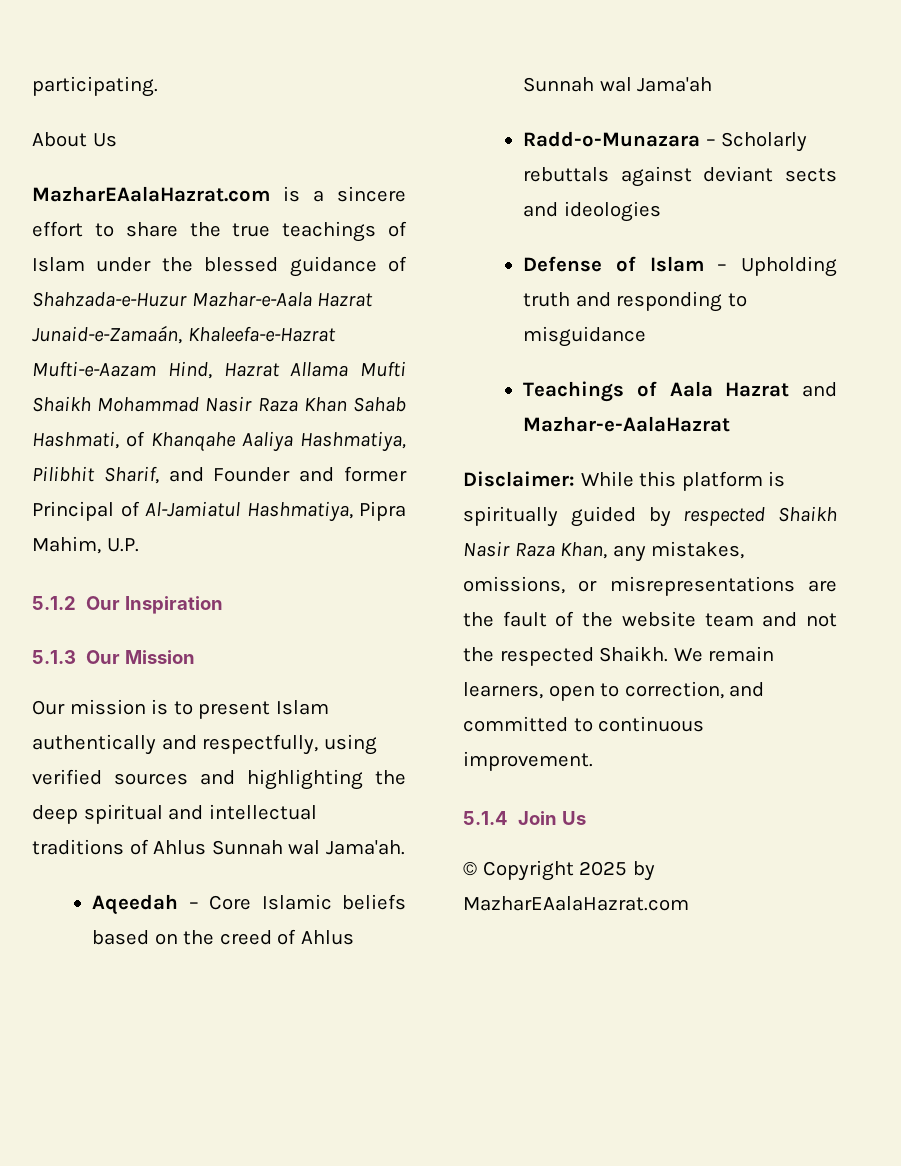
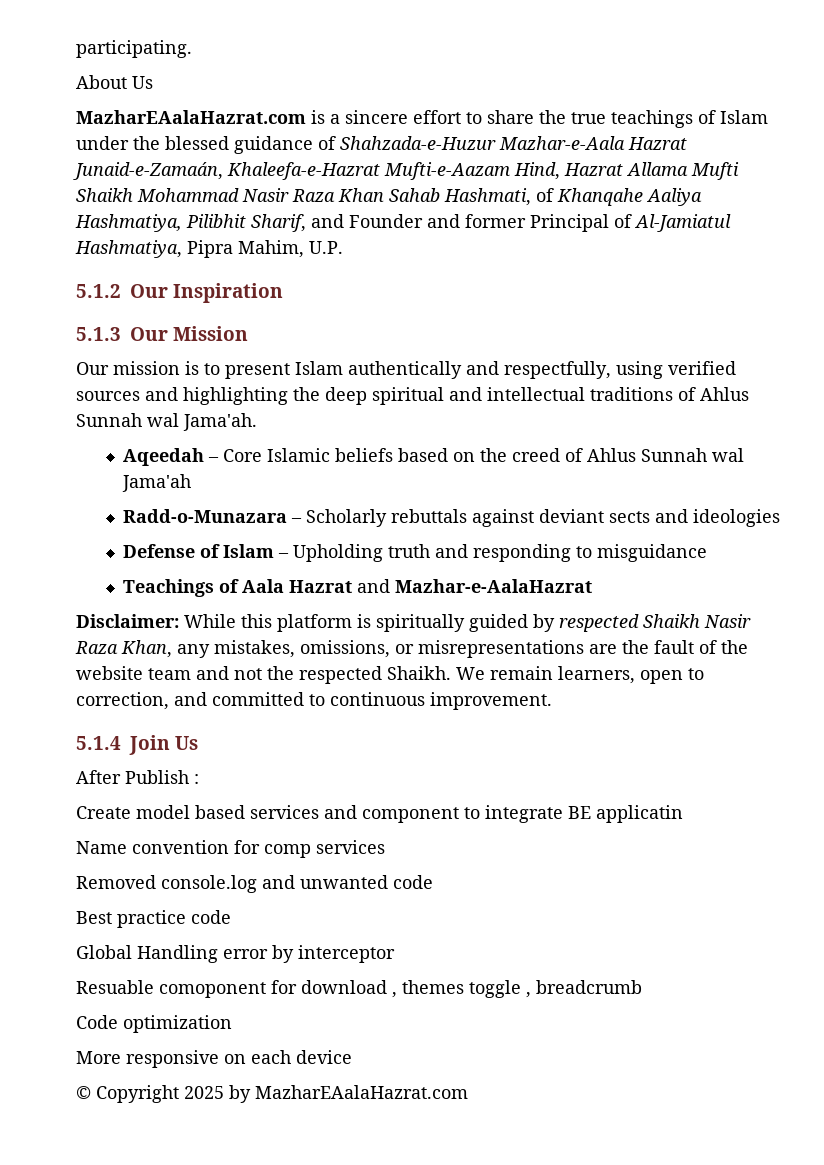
(587, 818) none -> [76,770,199,784] [76,805,683,823] [76,840,385,858] [76,875,433,893] [76,910,231,928] [76,945,395,963] [76,980,642,998] [76,1015,232,1033] [76,1050,352,1068] // After Publish : // Create model based services and component to integrate BE applicatin // Name convention for comp services // Removed console.log and unwanted code // Best practice code // Global Handling error by interceptor // Resuable comoponent for download , themes toggle , breadcrumb // Code optimization // More responsive on each device

